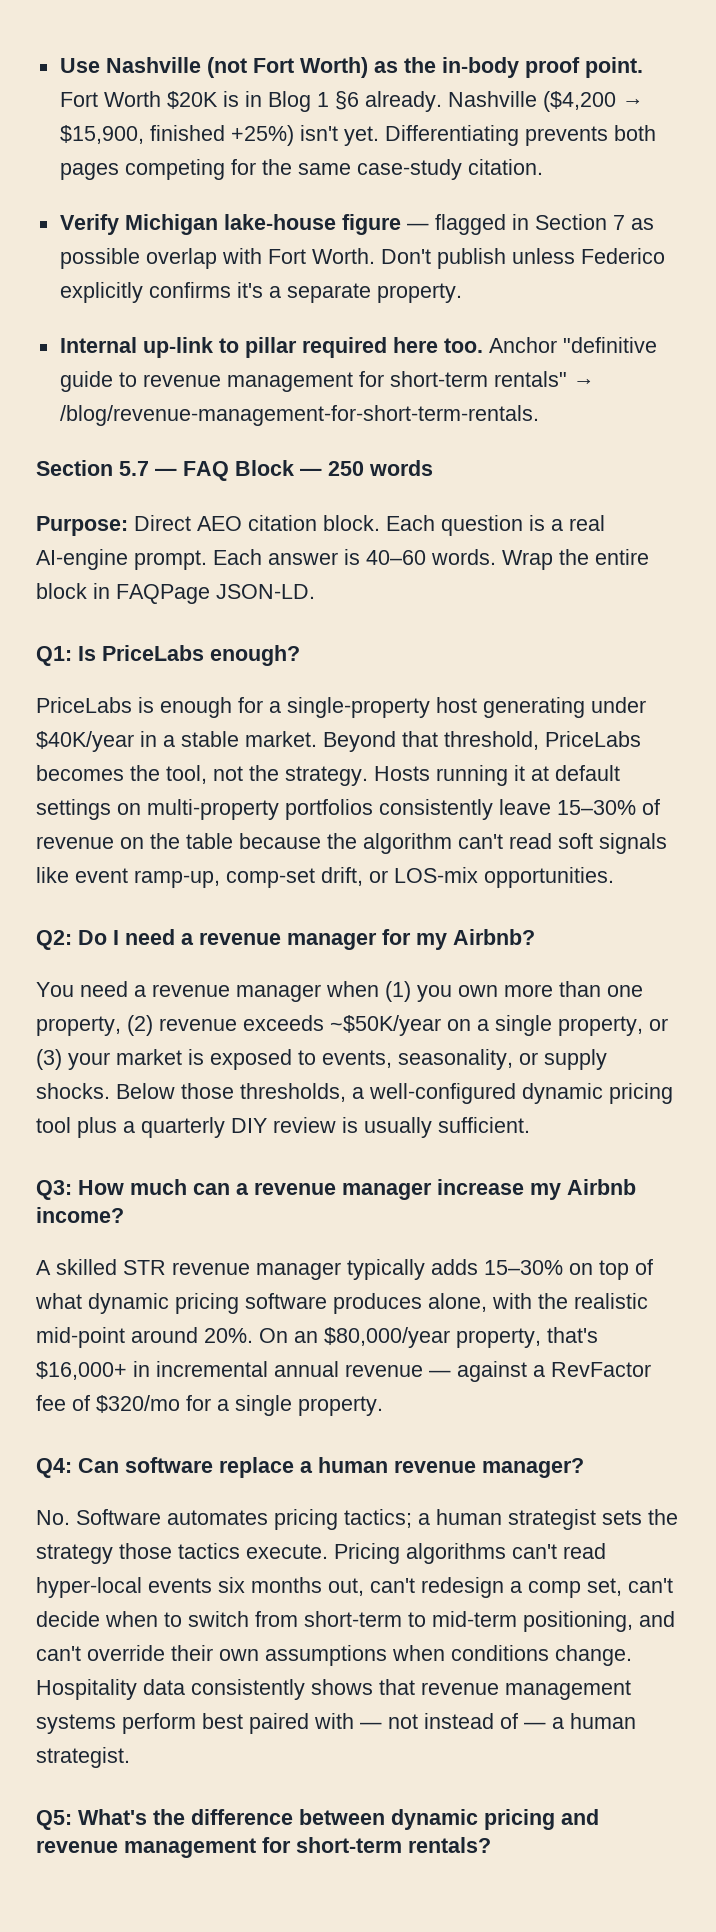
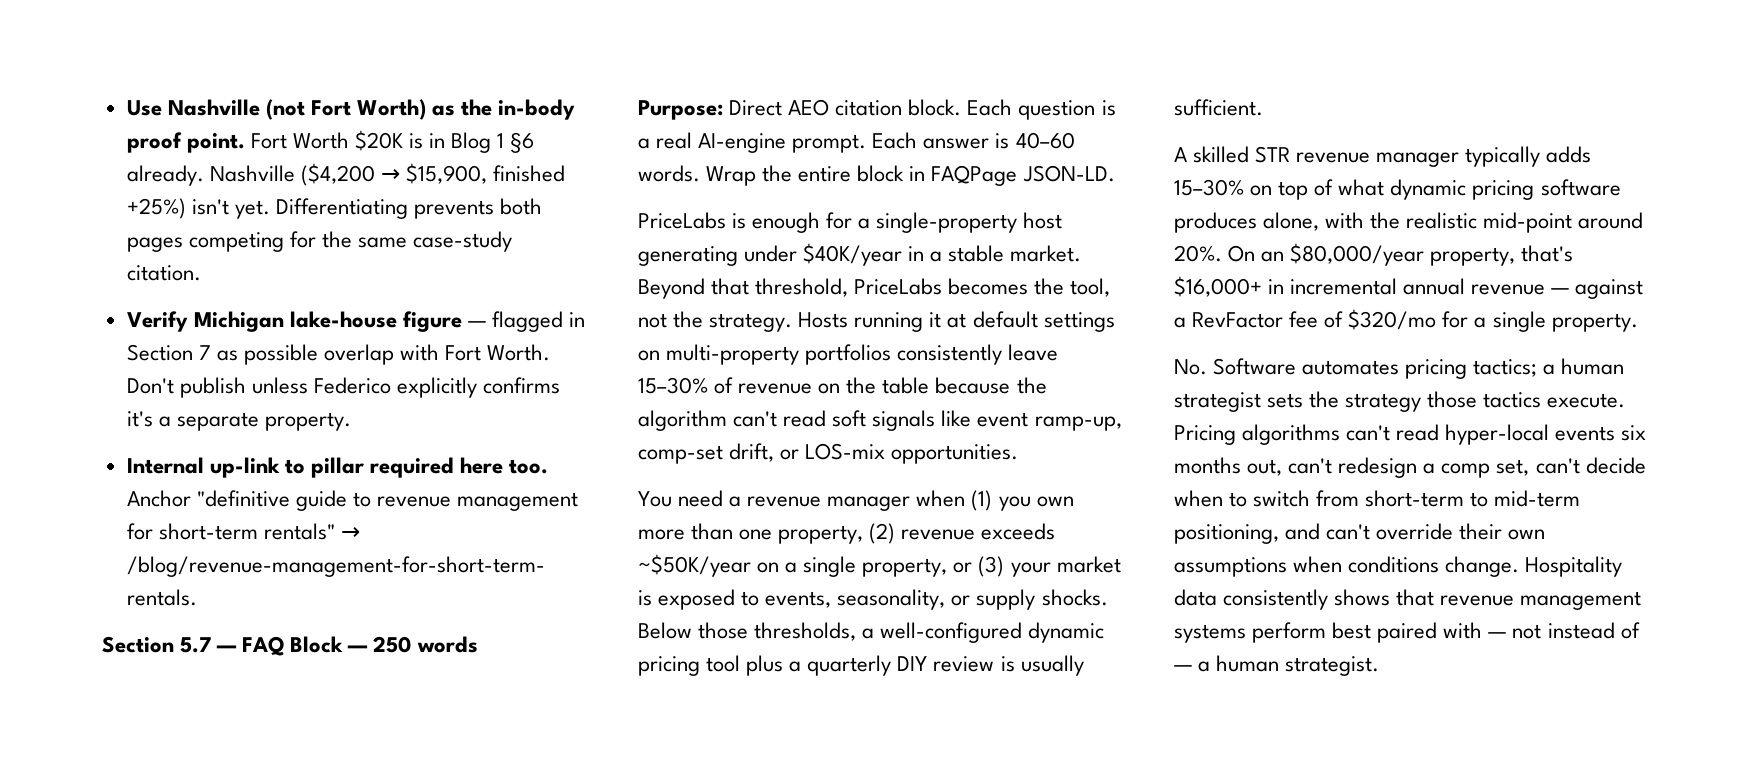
[36,645,300,666] // Q1: Is PriceLabs enough? -> (1115, 173) none
[36,929,535,950] // Q2: Do I need a revenue manager for my Airbnb? -> (1019, 454) none
[36,1179,636,1200] [36,1207,124,1223] // Q3: How much can a revenue manager increase my Airbnb income? -> (1263, 107) none
[36,1457,584,1478] // Q4: Can software replace a human revenue manager? -> (1638, 322) none
[36,1809,599,1830] [36,1837,491,1858] // Q5: What's the difference between dynamic pricing and revenue management for short-term rentals? -> (1380, 666) none

